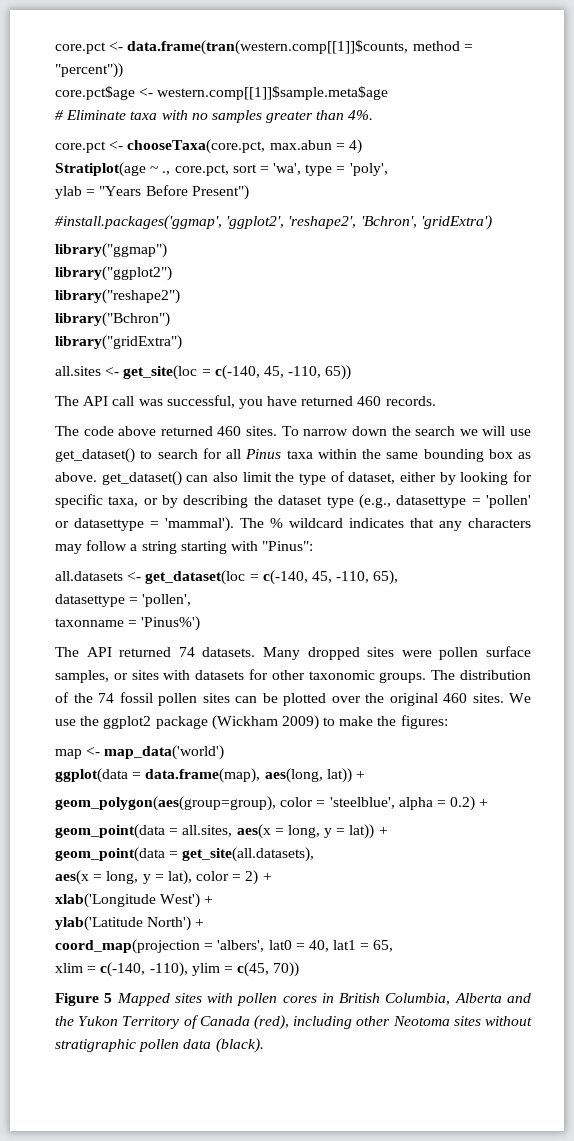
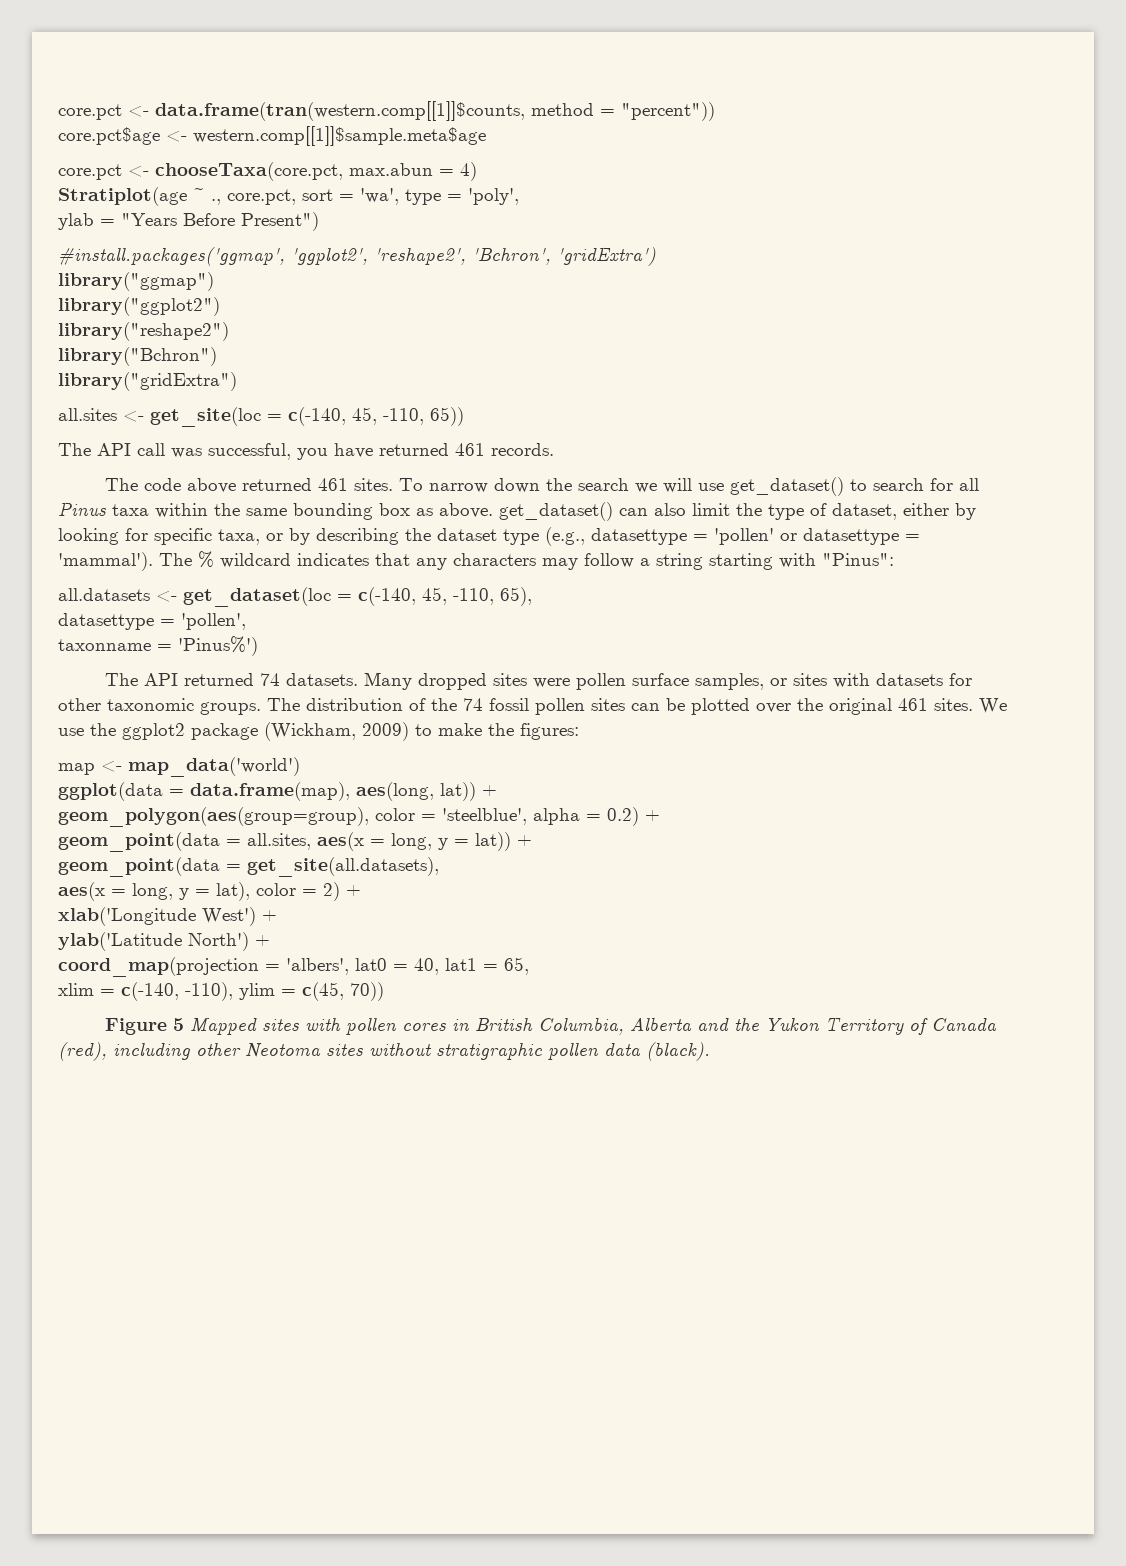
[55,110,374,123] // # Eliminate taxa with no samples greater than 4%. -> (486, 136) none
[357,396,382,406] 460 -> [455,443,485,456] 461
[217,426,242,436] 460 -> [318,478,349,491] 461
[443,693,467,703] 460 -> [898,698,928,711] 461
[211,715,278,730] (Wickham -> [264,722,356,741] (Wickham,

